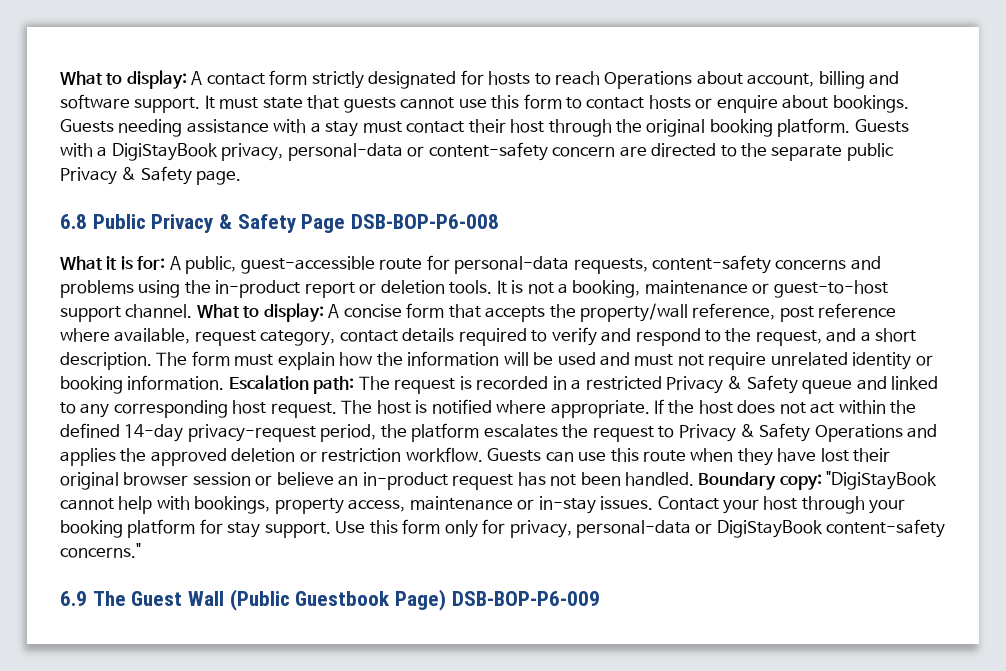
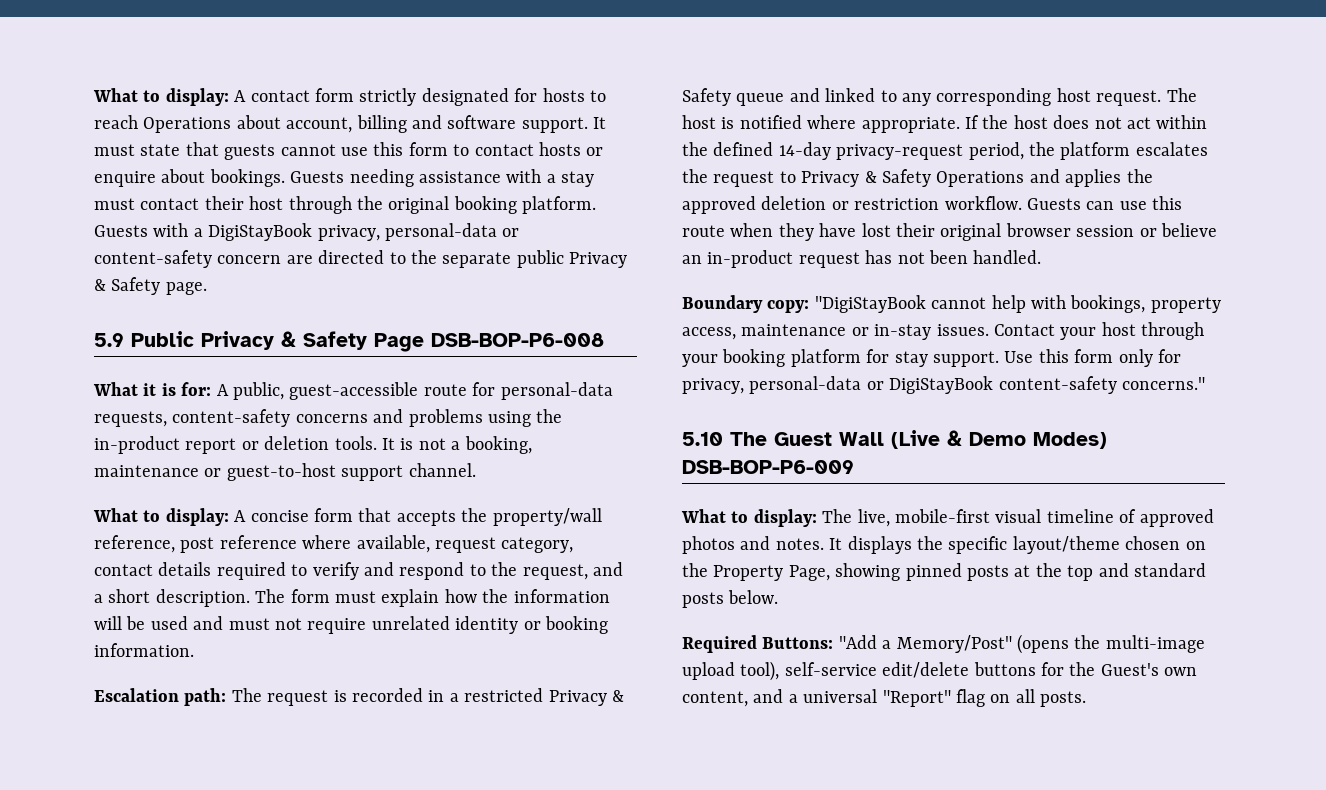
[60,214,87,229] 6.8 -> [94,333,124,347] 5.9
(193, 311) none -> (476, 470) //
(225, 382) none -> (194, 650) //
(694, 479) none -> (1042, 257) //
[60,591,87,606] 6.9 -> [682,432,723,446] 5.10
[229,589,600,611] (Public Guestbook Page) DSB-BOP-P6-009 -> [891,430,1107,449] [682,460,854,474] [681,509,1214,527] [682,536,1206,554] [682,563,1206,581] [682,590,779,608] [682,634,1205,654] [682,661,1198,681] [682,689,1087,707] (Live & Demo Modes) DSB-BOP-P6-009 // What to display: The live, mobile-first visual timeline of approved photos and notes. It displays the specific layout/theme chosen on the Property Page, showing pinned posts at the top and standard posts below. // Required Buttons: "Add a Memory/Post" (opens the multi-image upload tool), self-service edit/delete buttons for the Guest's own content, and a universal "Report" flag on all posts.

